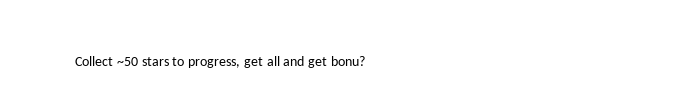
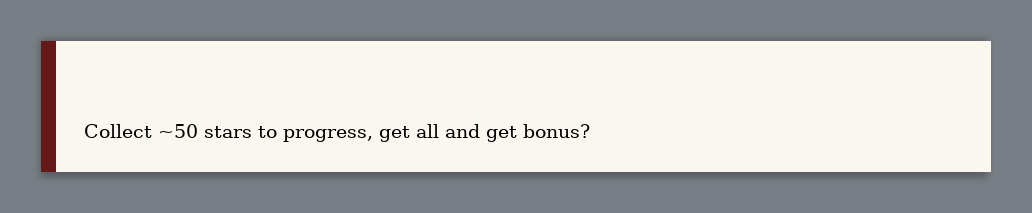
[331,56,366,66] bonu? -> [523,124,590,138] bonus?

